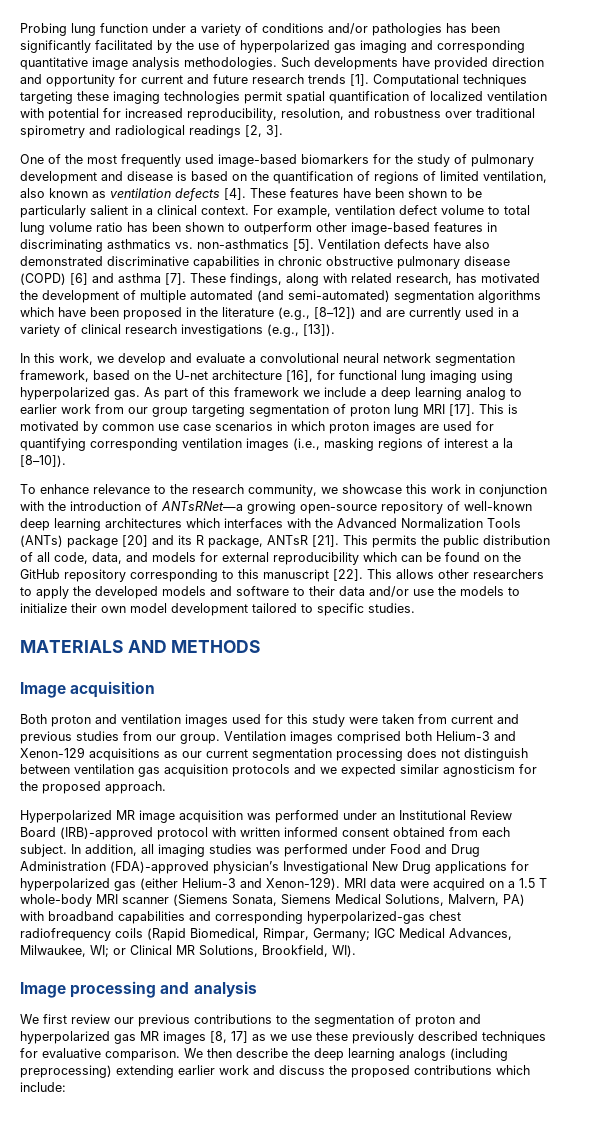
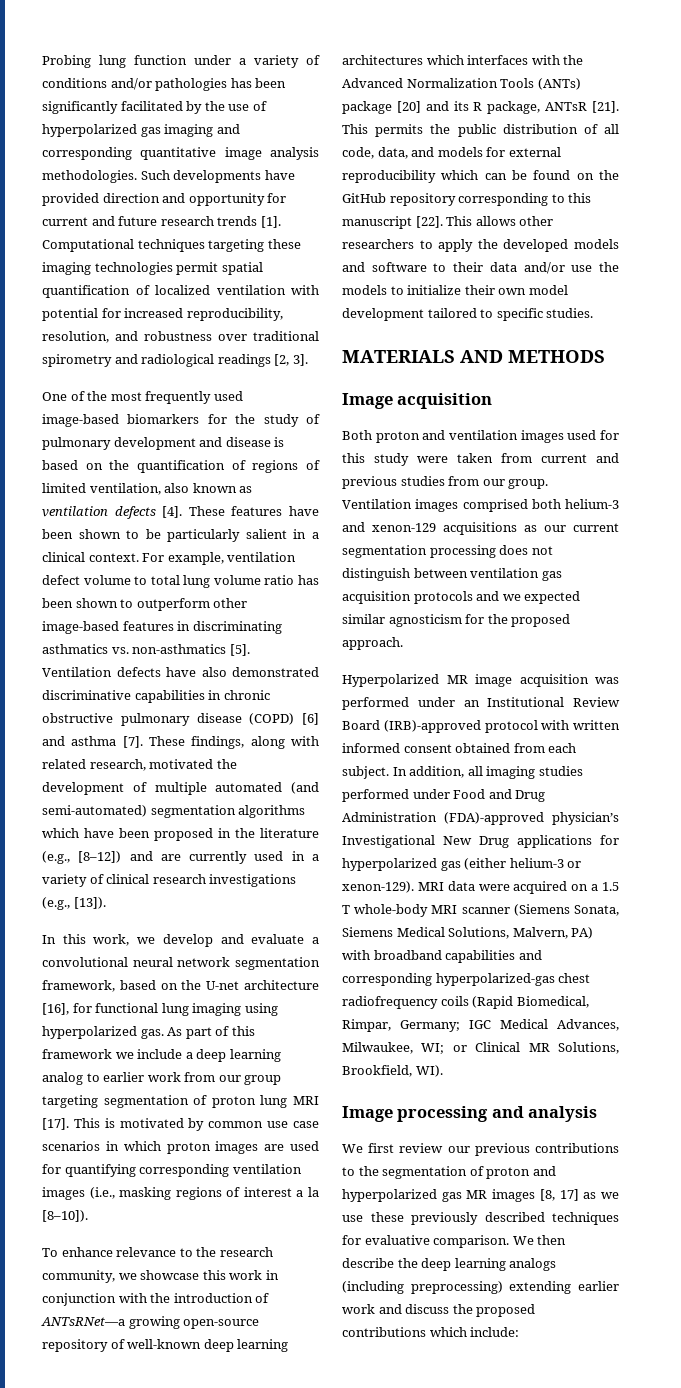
[456,273,477,283] has -> (146, 765) none
[436,731,516,741] [20,747,85,758] Helium-3 and Xenon-129 -> [565,499,619,509] [342,522,436,532] helium-3 and xenon-129
[256,847,280,854] was -> (583, 771) none
[182,877,340,890] Helium-3 and Xenon-129). -> [509,858,582,868] [342,881,414,893] helium-3 or xenon-129).

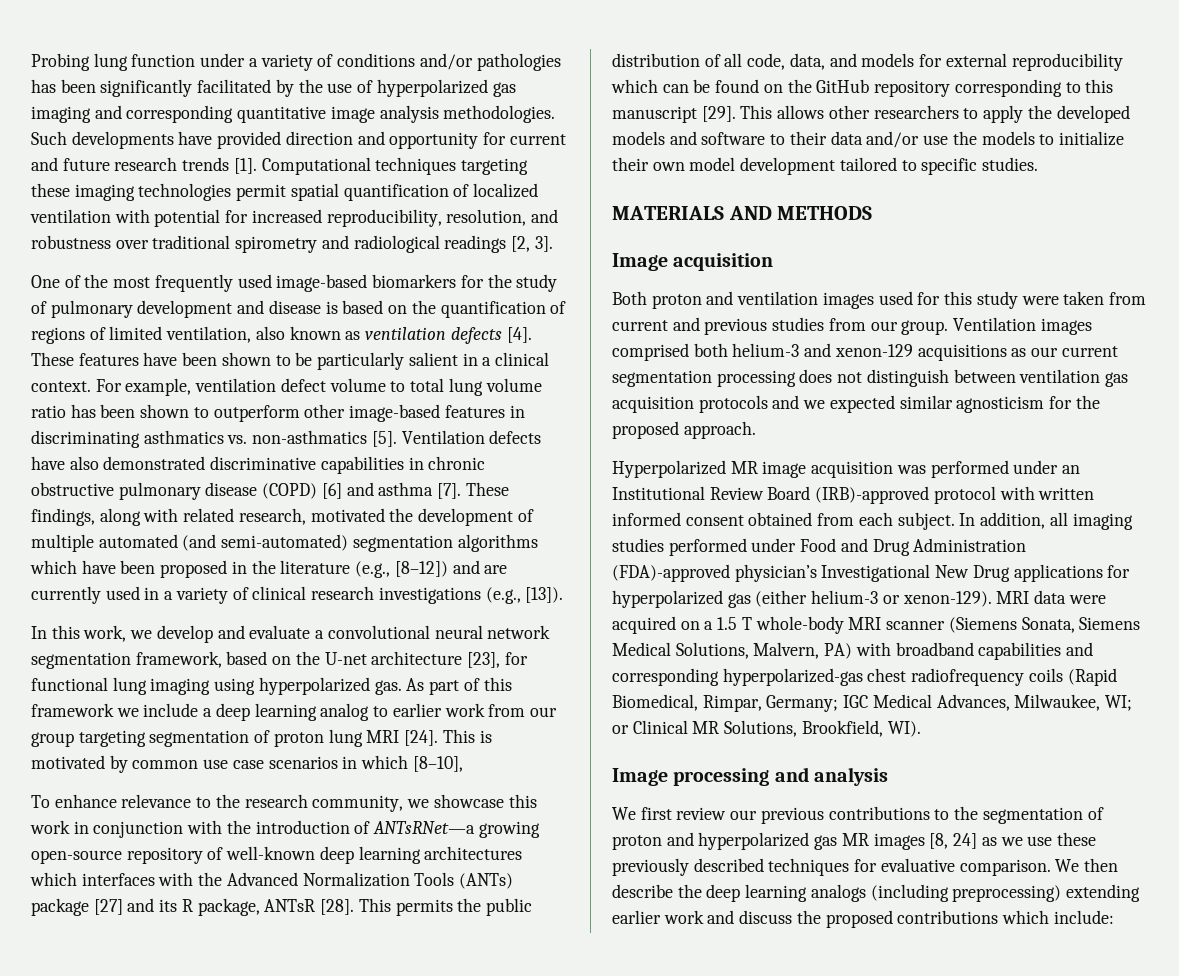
[42,1003,69,1015] [16], -> [467,652,501,668] [23],
[42,1118,69,1130] [17]. -> [404,730,439,746] [24].
[166,1141,319,1154] [42,1164,302,1177] [42,1187,319,1200] [42,1210,88,1222] proton images are used for quantifying corresponding ventilation images (i.e., masking regions of interest a la [8–10]). -> [412,756,463,772] [8–10],
[396,101,421,113] [20] -> [93,899,123,915] [27]
[592,101,619,113] [21]. -> [320,899,355,915] [28].
[415,216,443,228] [22]. -> [701,106,736,122] [29].
[559,1189,579,1201] 17] -> [953,833,978,849] 24]

